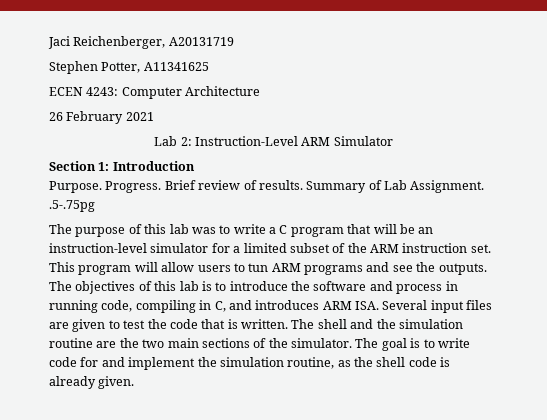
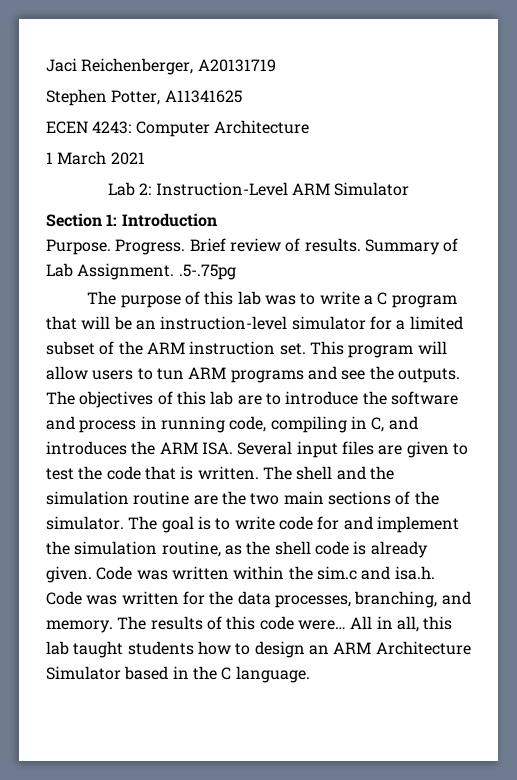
[49,111,124,124] 26 February -> [46,151,107,165] 1 March
[201,281,212,291] is -> [237,395,262,405] are
(320, 305) none -> [131,441,156,455] the
(135, 382) none -> [96,566,435,580] [46,591,471,608] [46,616,453,633] [46,641,471,658] [46,666,310,683] Code was written within the sim.c and isa.h. Code was written for the data processes, branching, and memory. The results of this code were… All in all, this lab taught students how to design an ARM Architecture Simulator based in the C language.

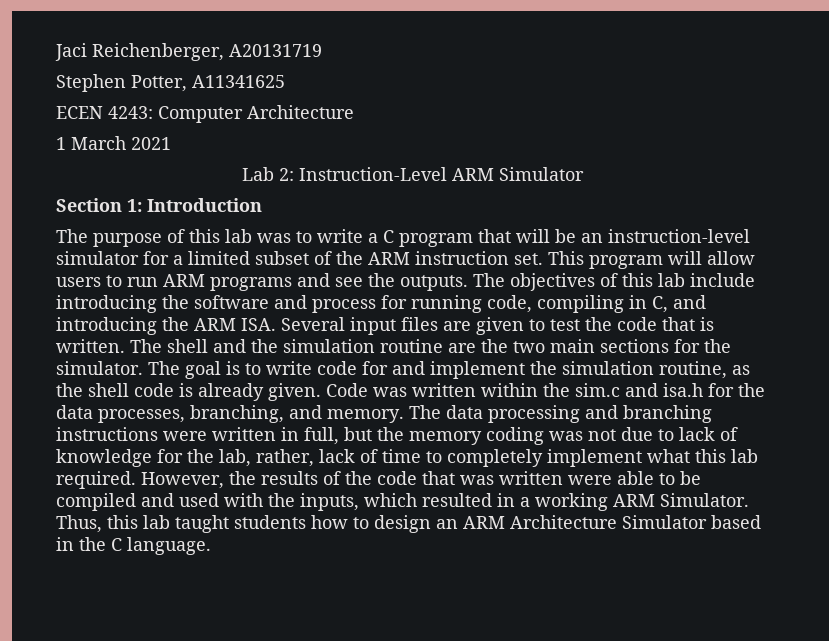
[46,238,459,255] [46,263,236,280] // Purpose. Progress. Brief review of results. Summary of Lab Assignment. .5-.75pg -> (262, 205) none
[156,368,184,380] tun -> [127,277,158,287] run
[237,391,359,405] are to introduce -> [690,273,755,287] [56,295,157,313] include introducing
[140,416,157,429] in -> [381,295,407,309] for
[46,441,127,455] introduces -> [56,317,157,335] introducing
[395,491,411,505] of -> [674,339,700,353] for
[394,566,435,580] [46,591,179,605] isa.h. Code was written -> [663,383,703,397] isa.h
[150,616,419,632] results of this code were… All in all, -> [446,405,712,423] [56,427,738,445] [56,449,758,467] [56,471,701,489] [56,493,749,511] [56,515,102,533] data processing and branching instructions were written in full, but the memory coding was not due to lack of knowledge for the lab, rather, lack of time to completely implement what this lab required. However, the results of the code that was written were able to be compiled and used with the inputs, which resulted in a working ARM Simulator. Thus,

